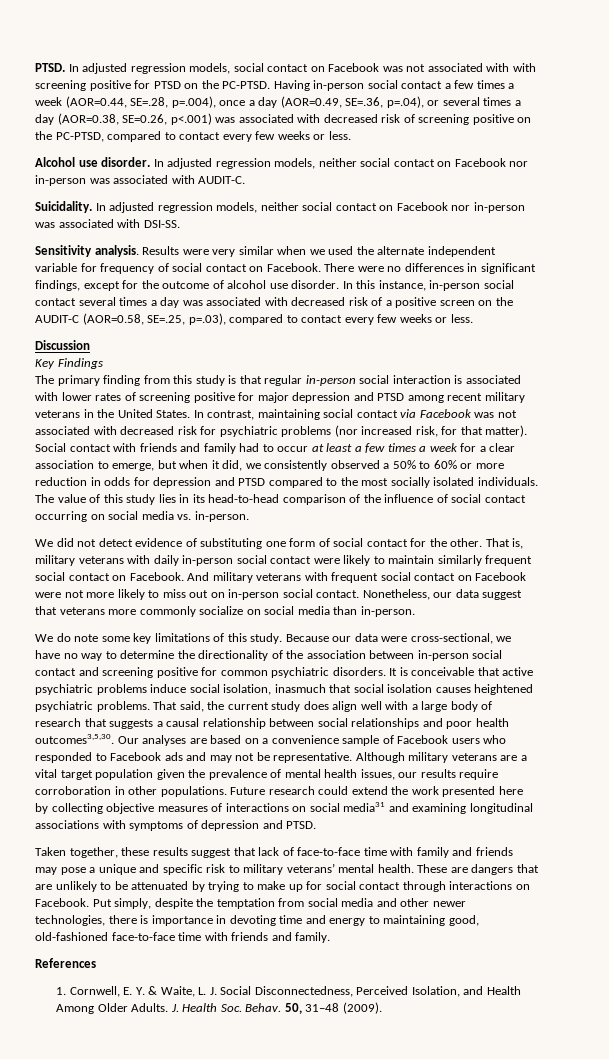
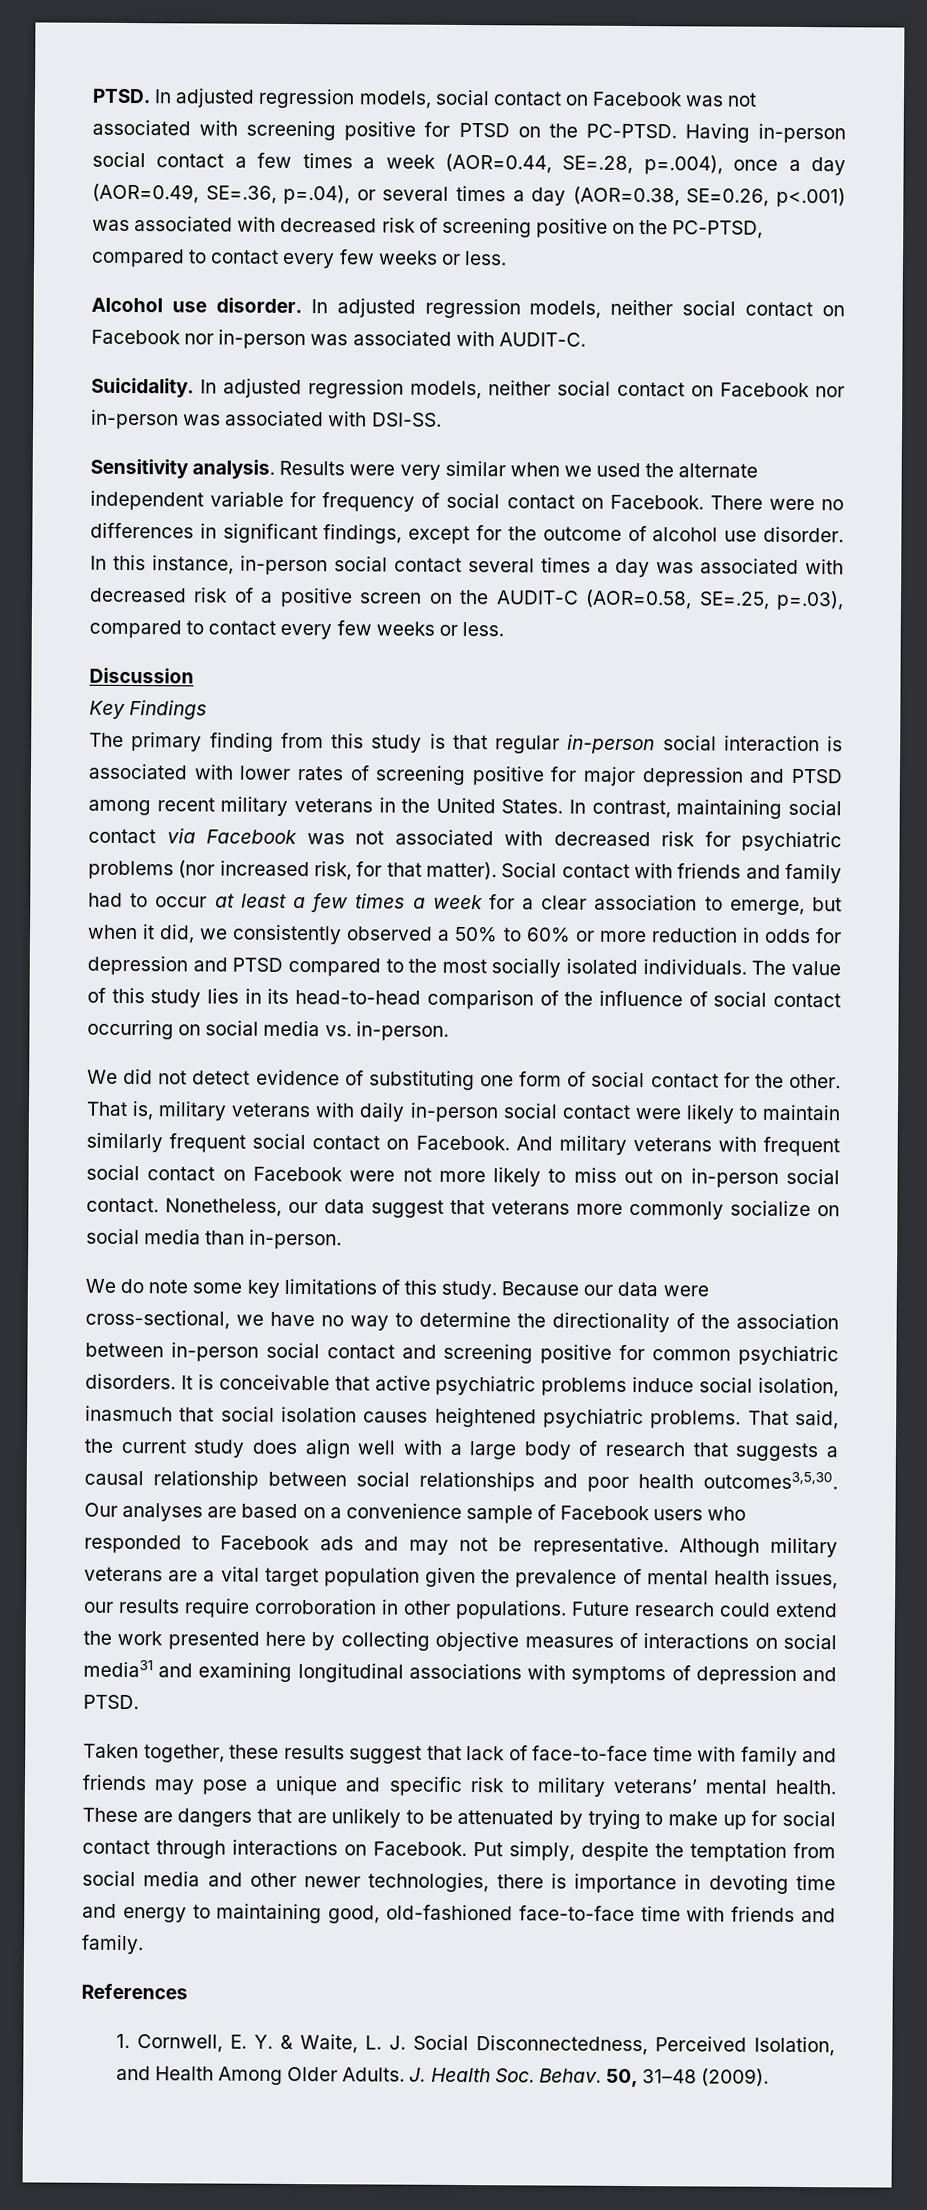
[512,63,536,72] with -> (239, 128) none

